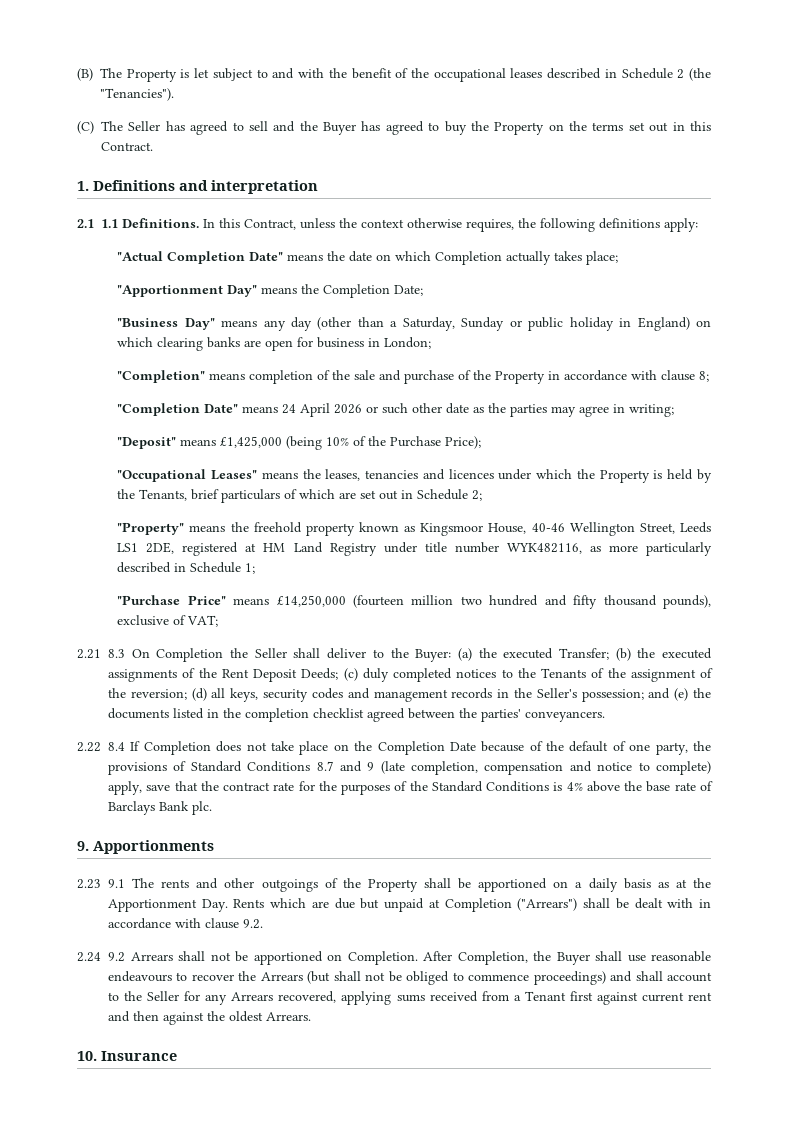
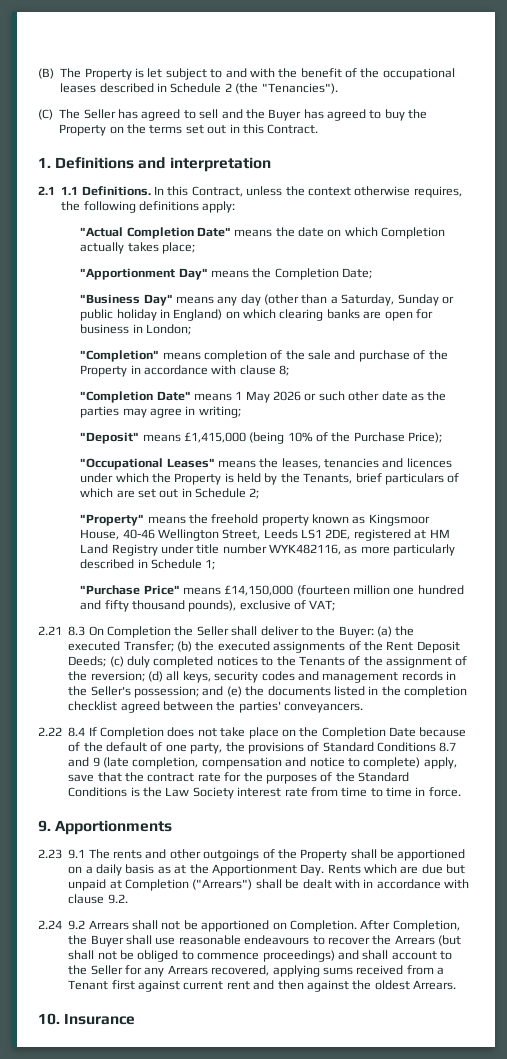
[282,403,331,417] 24 April -> [235,391,270,403] 1 May
[220,436,283,448] £1,425,000 -> [183,432,246,443] £1,415,000
[276,595,346,607] £14,250,000 -> [224,585,294,596] £14,150,000
[460,596,482,605] two -> [393,587,415,595] one
[566,781,713,792] [108,801,212,815] 4% above the base rate of Barclays Bank plc. -> [143,787,461,799] the Law Society interest rate from time to time in force.

